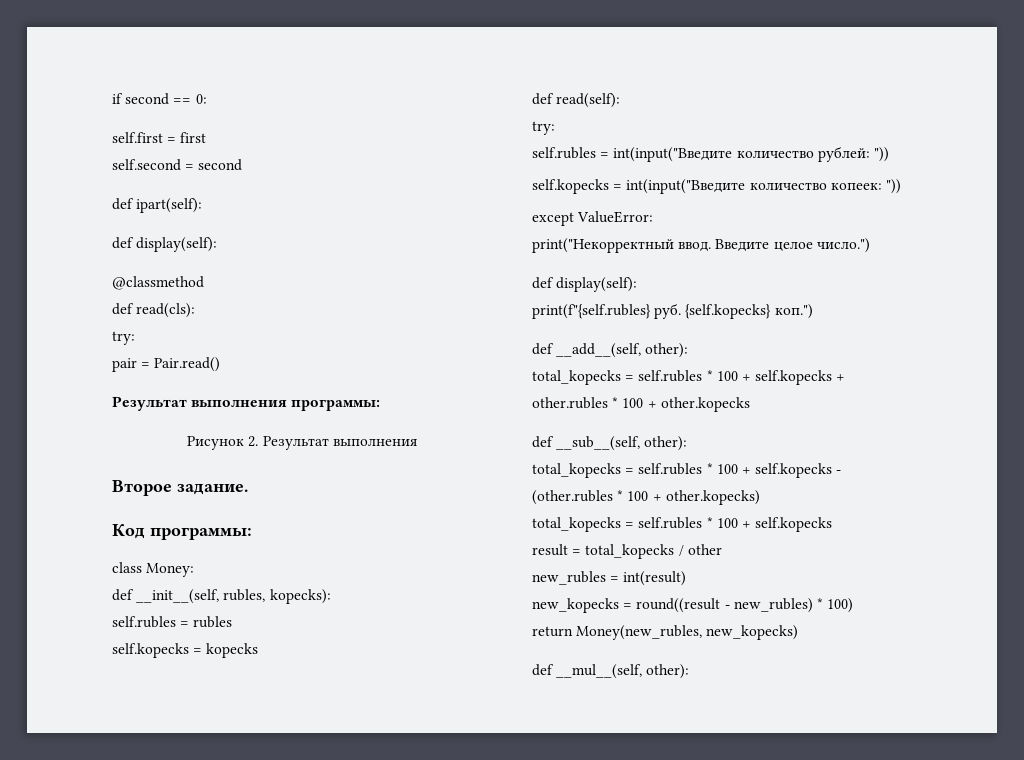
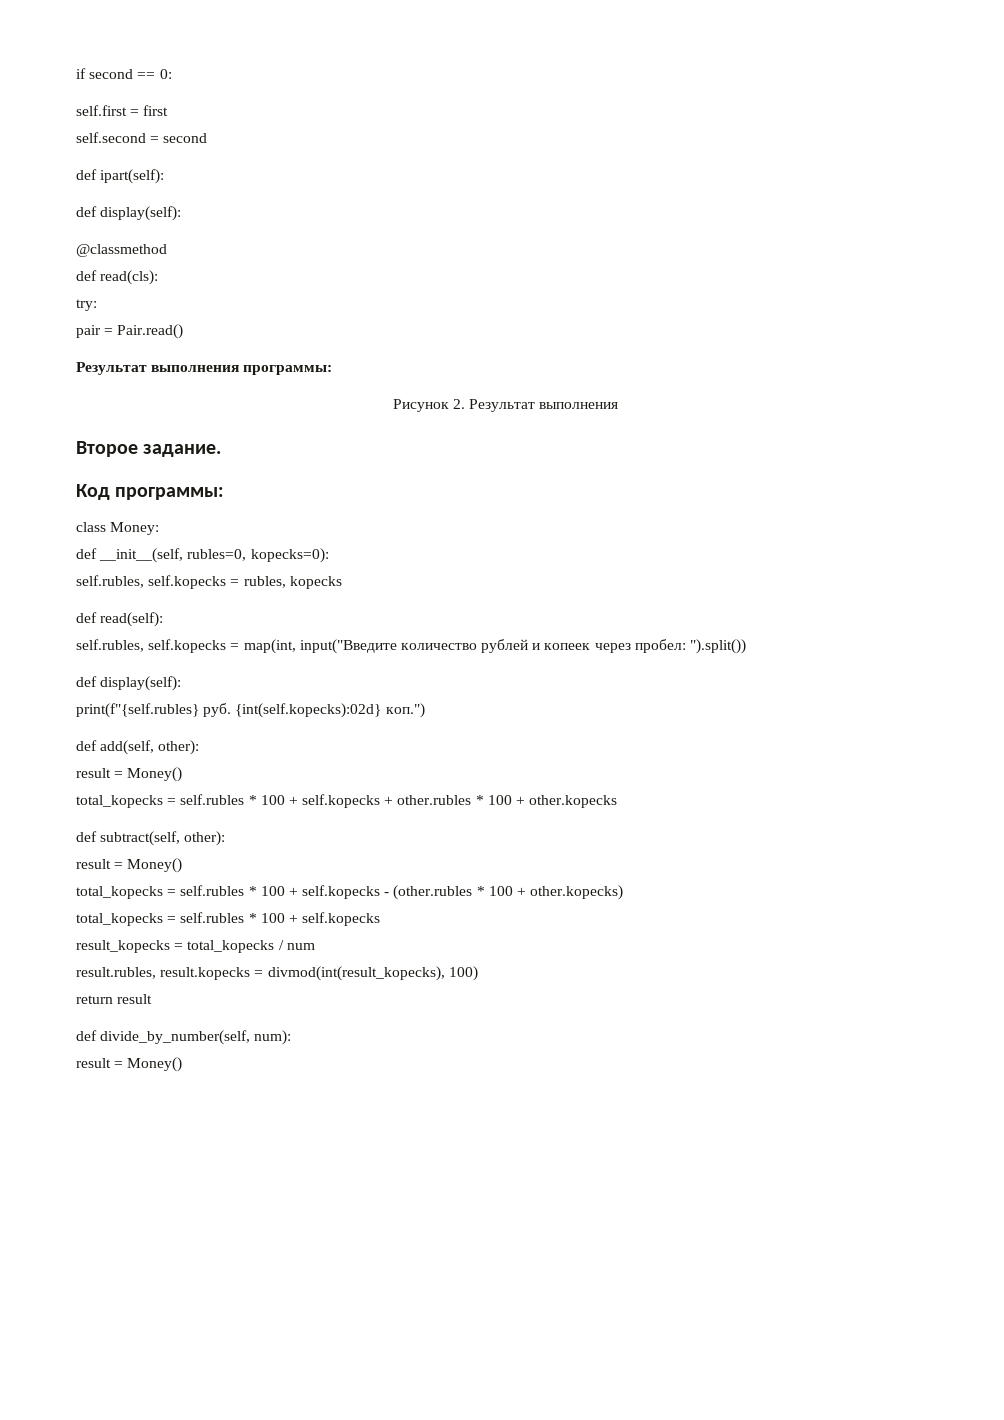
[223,589,331,604] [112,616,233,628] [112,643,203,658] rubles, kopecks): // self.rubles = rubles // self.kopecks = -> [187,548,329,563] [76,575,286,589] rubles=0, kopecks=0): // self.rubles, self.kopecks = rubles,
[532,121,555,135] [532,146,889,162] [532,179,901,194] [532,211,654,226] [532,238,870,253] try: // self.rubles = int(input("Введите количество рублей: ")) // self.kopecks = int(input("Введите количество копеек: ")) // except ValueError: // print("Некорректный ввод. Введите целое число.") -> [76,639,747,654] self.rubles, self.kopecks = map(int, input("Введите количество рублей и копеек через пробел: ").split())
[685,304,772,319] {self.kopecks} -> [235,703,382,718] {int(self.kopecks):02d}
[556,343,689,358] __add__(self, other): -> [100,740,200,755] [76,767,183,782] add(self, other): // result = Money()
[556,436,688,451] __sub__(self, other): -> [100,831,226,846] [76,858,183,873] subtract(self, other): // result = Money()
[532,544,568,556] result -> [76,940,170,953] result_kopecks
[687,544,722,555] [532,571,687,586] [532,598,823,613] other // new_rubles = int(result) // new_kopecks = round((result - new_rubles) * -> [286,943,315,950] [76,966,445,981] num // result.rubles, result.kopecks = divmod(int(result_kopecks),
[576,625,799,640] [532,664,690,679] Money(new_rubles, new_kopecks) // def __mul__(self, other): -> [117,994,153,1004] [76,1030,292,1045] [76,1057,183,1072] result // def divide_by_number(self, num): // result = Money()

